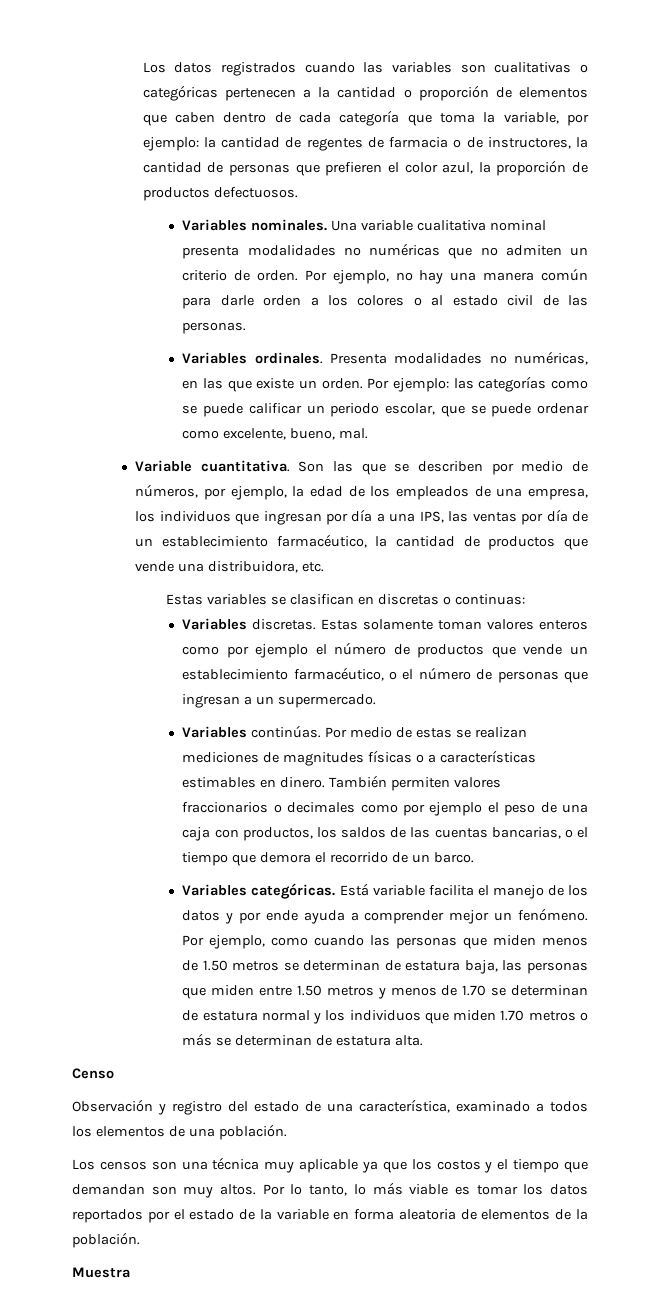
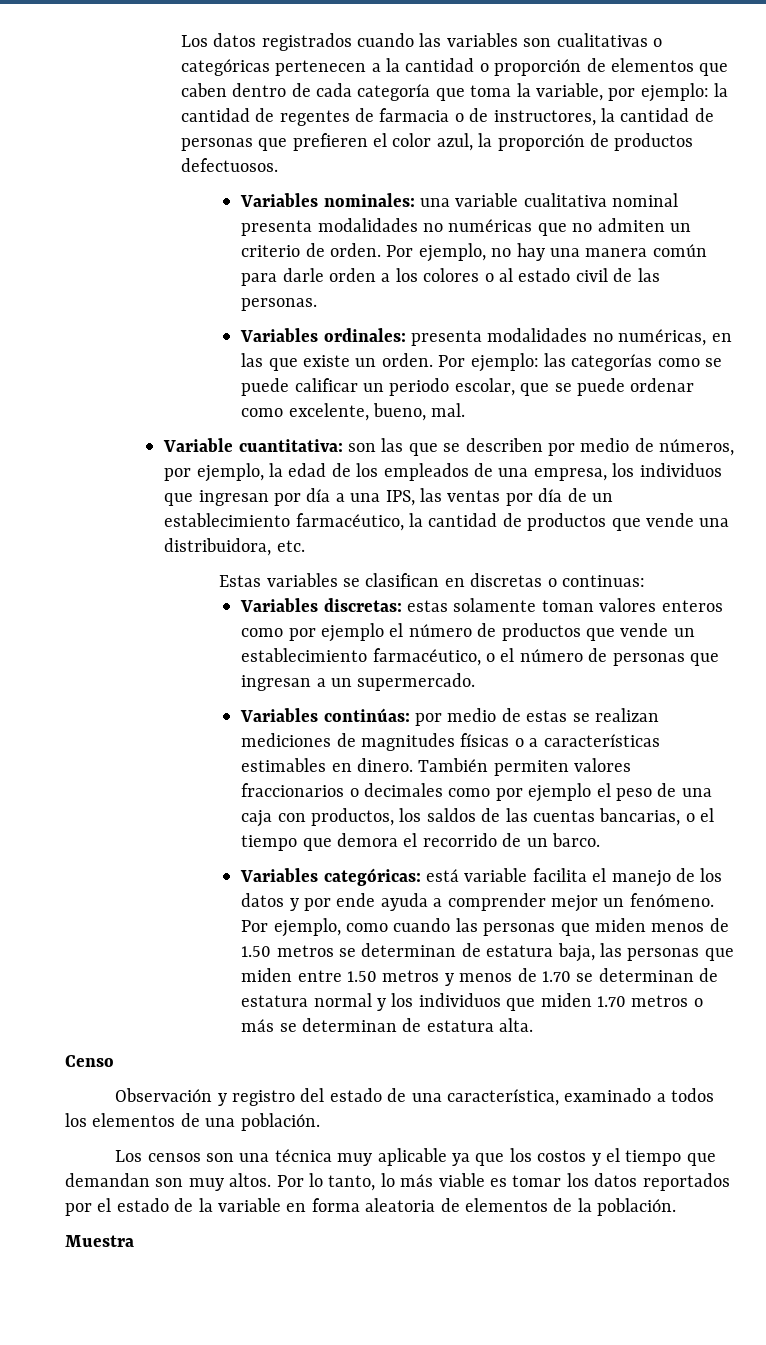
[251,219,358,231] nominales. Una -> [323,193,451,207] nominales: una
[254,352,388,364] ordinales. Presenta -> [323,328,483,346] ordinales: presenta
[200,460,325,472] cuantitativa. Son -> [238,439,376,452] cuantitativa: son
[252,619,359,630] discretas. Estas -> [323,598,449,612] discretas: estas
[251,725,348,738] continúas. Por -> [323,708,443,726] continúas: por
[251,883,369,899] categóricas. Está -> [323,868,460,886] categóricas: está

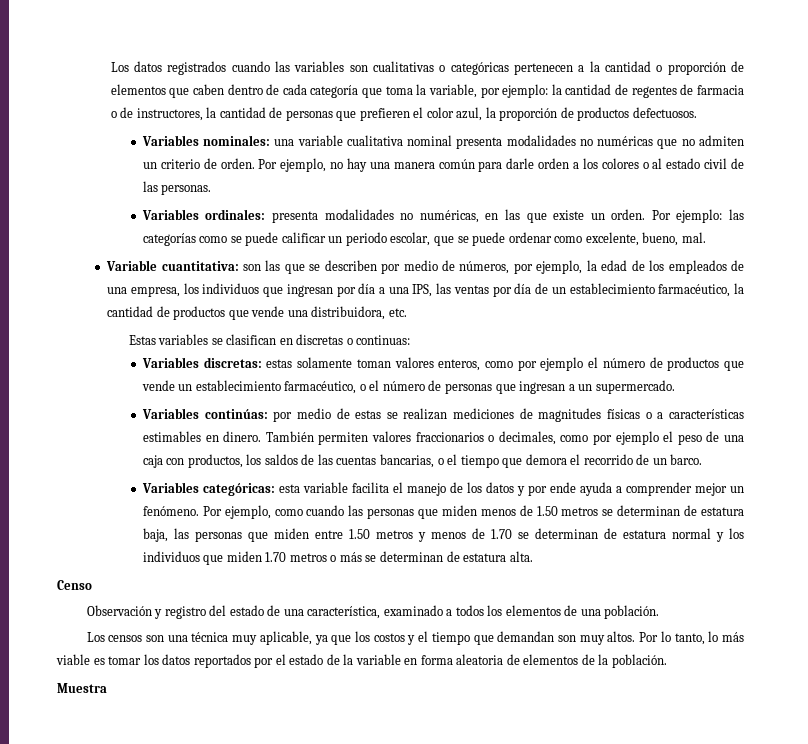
[661,600,723,612] enteros -> [438,359,481,371] enteros,
[364,783,444,797] decimales -> [498,431,556,445] decimales,
[426,869,460,882] está -> [278,484,300,493] esta
[377,1148,447,1166] aplicable -> [259,631,312,645] aplicable,

